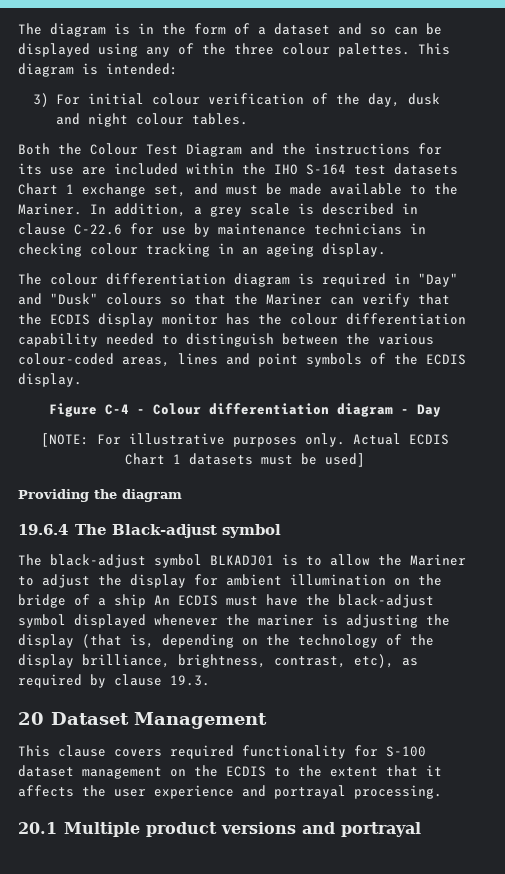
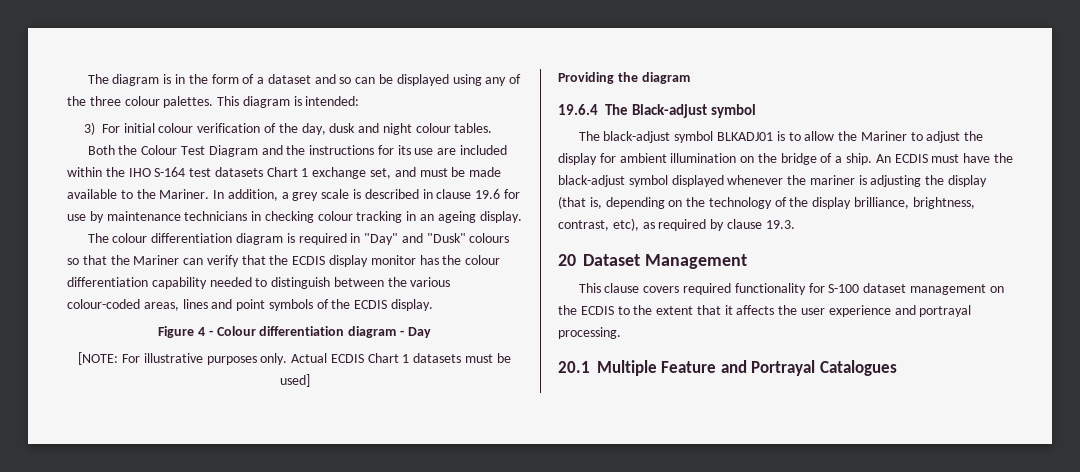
[74,224,122,235] C-22.6 -> [475,189,501,199] 19.6
[104,404,129,415] C-4 -> [198,327,206,336] 4
[114,594,146,608] ship -> [846,153,873,165] ship.
[145,822,421,837] product versions and portrayal -> [661,360,897,376] Feature and Portrayal Catalogues

